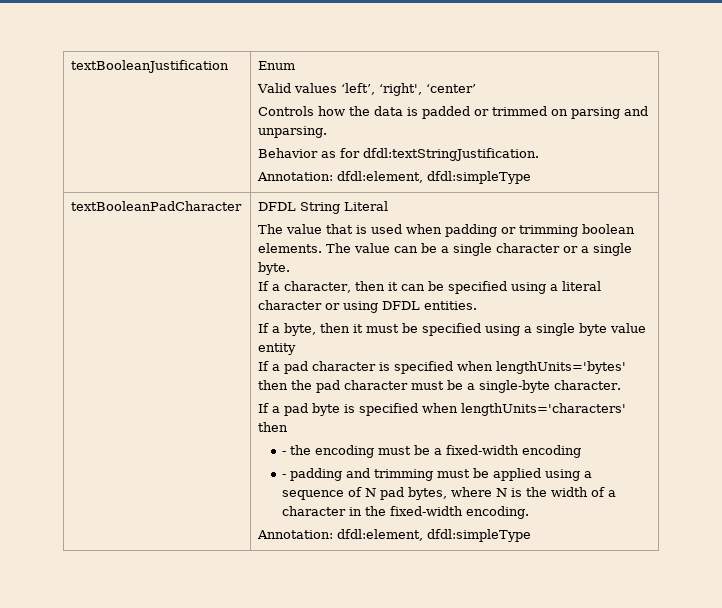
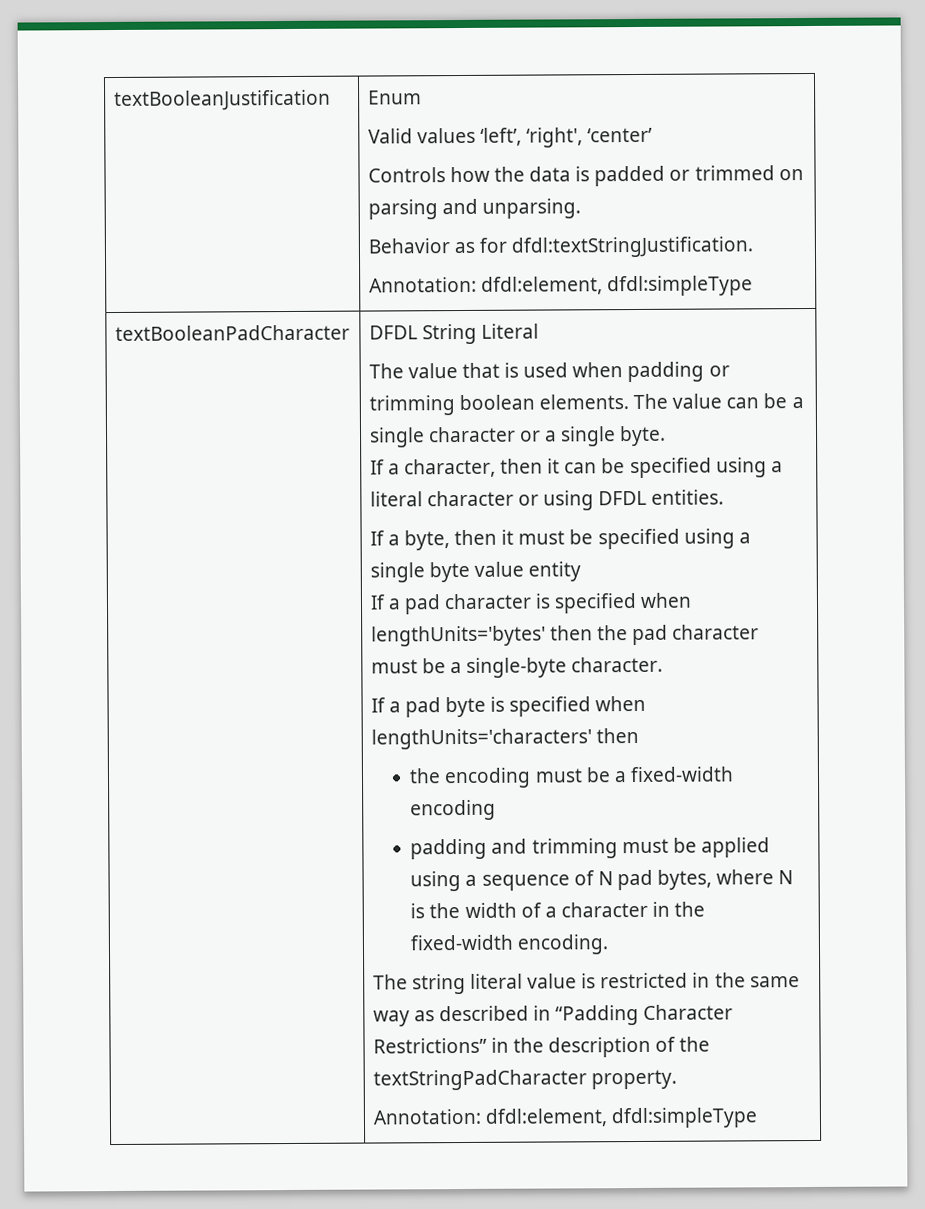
[282,451,287,455] - -> (639, 735) none
[282,474,287,478] - -> (497, 810) none
(530, 512) none -> [372,972,800,995] [372,1004,734,1027] [372,1036,711,1058] [372,1069,677,1091] // The string literal value is restricted in the same way as described in “Padding Character Restrictions” in the description of the textStringPadCharacter property.

